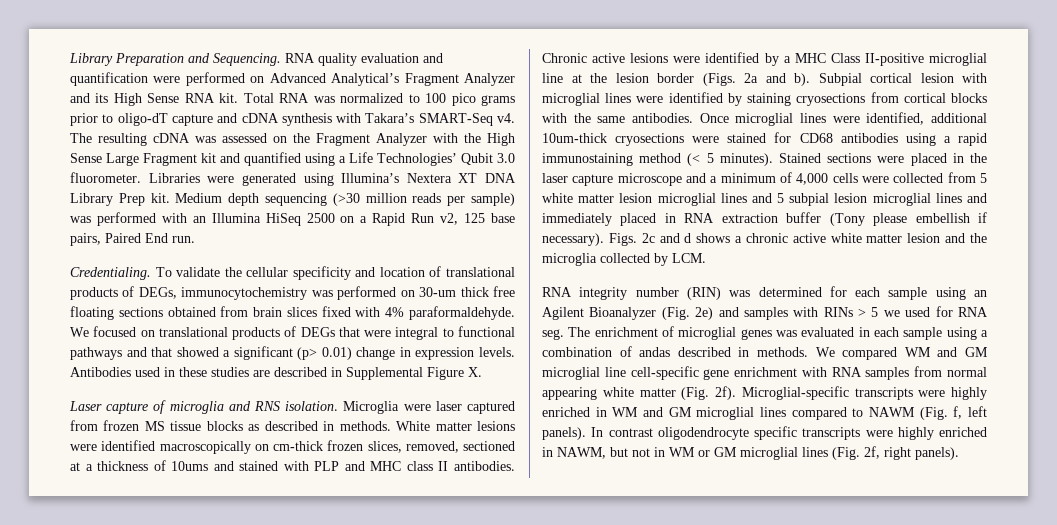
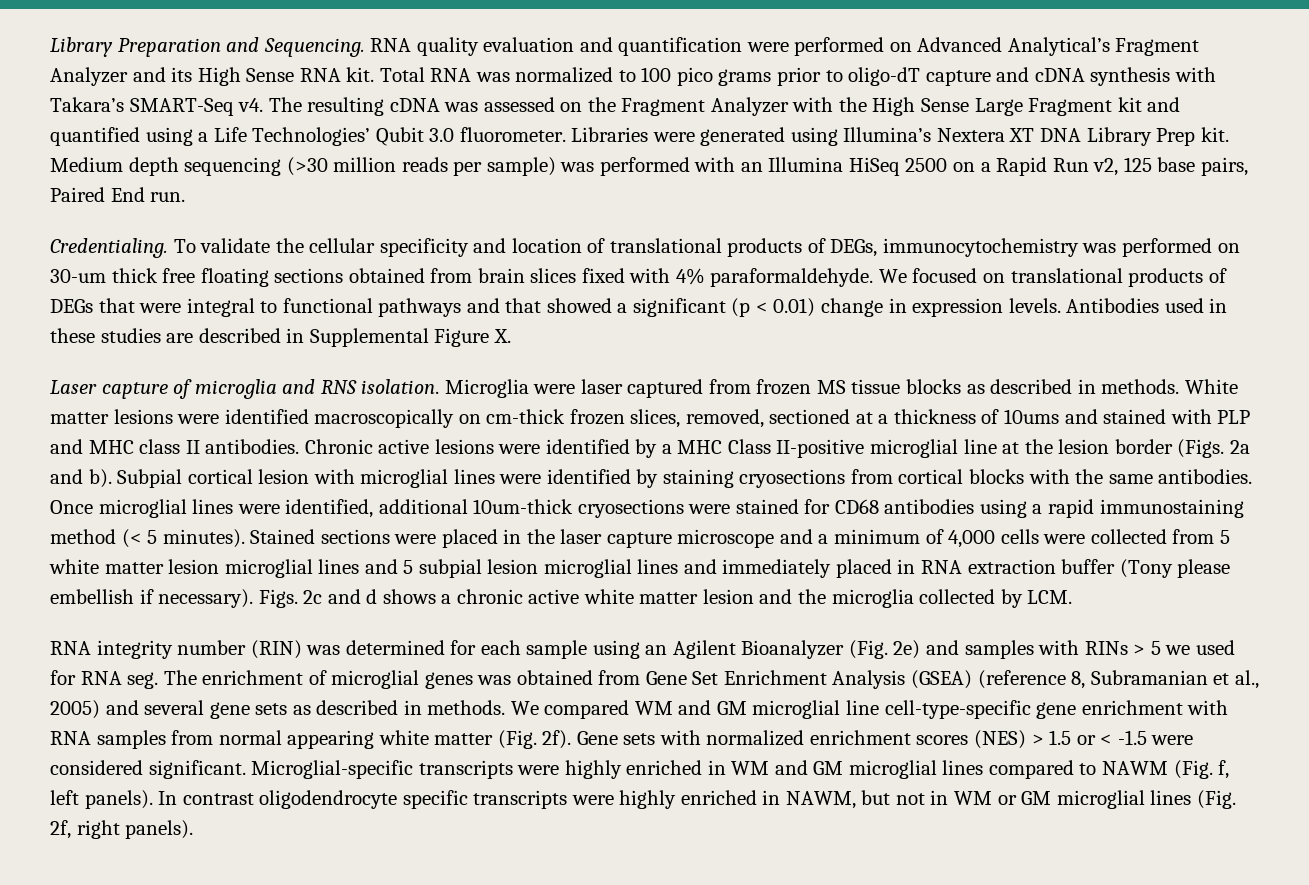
[297,347,318,360] (p> -> [731,298,768,317] (p <
[801,327,988,340] [542,346,671,357] evaluated in each sample using a combination of andas -> [516,670,1259,689] [50,700,311,719] obtained from Gene Set Enrichment Analysis (GSEA) (reference 8, Subramanian et al., 2005) and several gene sets as
[630,366,699,380] cell-specific -> [884,700,1031,719] cell-type-specific
(736, 393) none -> [576,730,1194,749] [50,760,246,779] Gene sets with normalized enrichment scores (NES) > 1.5 or < -1.5 were considered significant.

